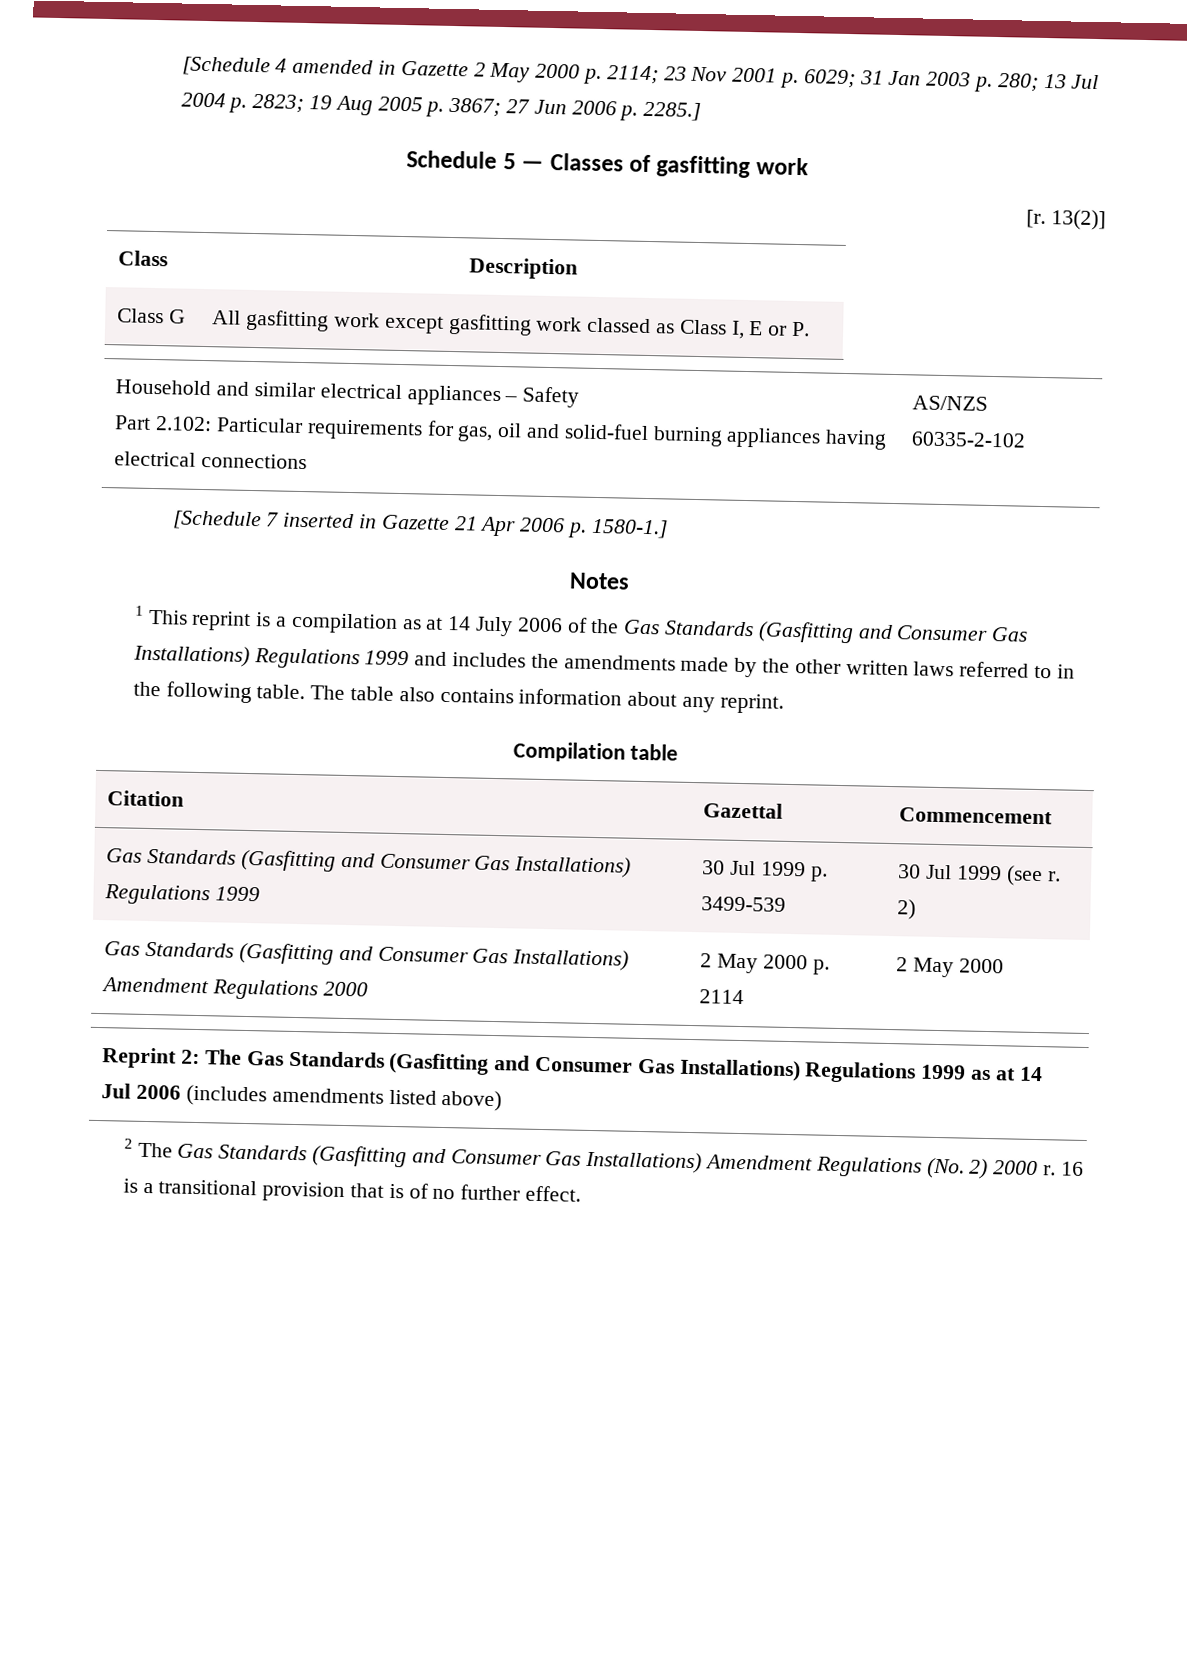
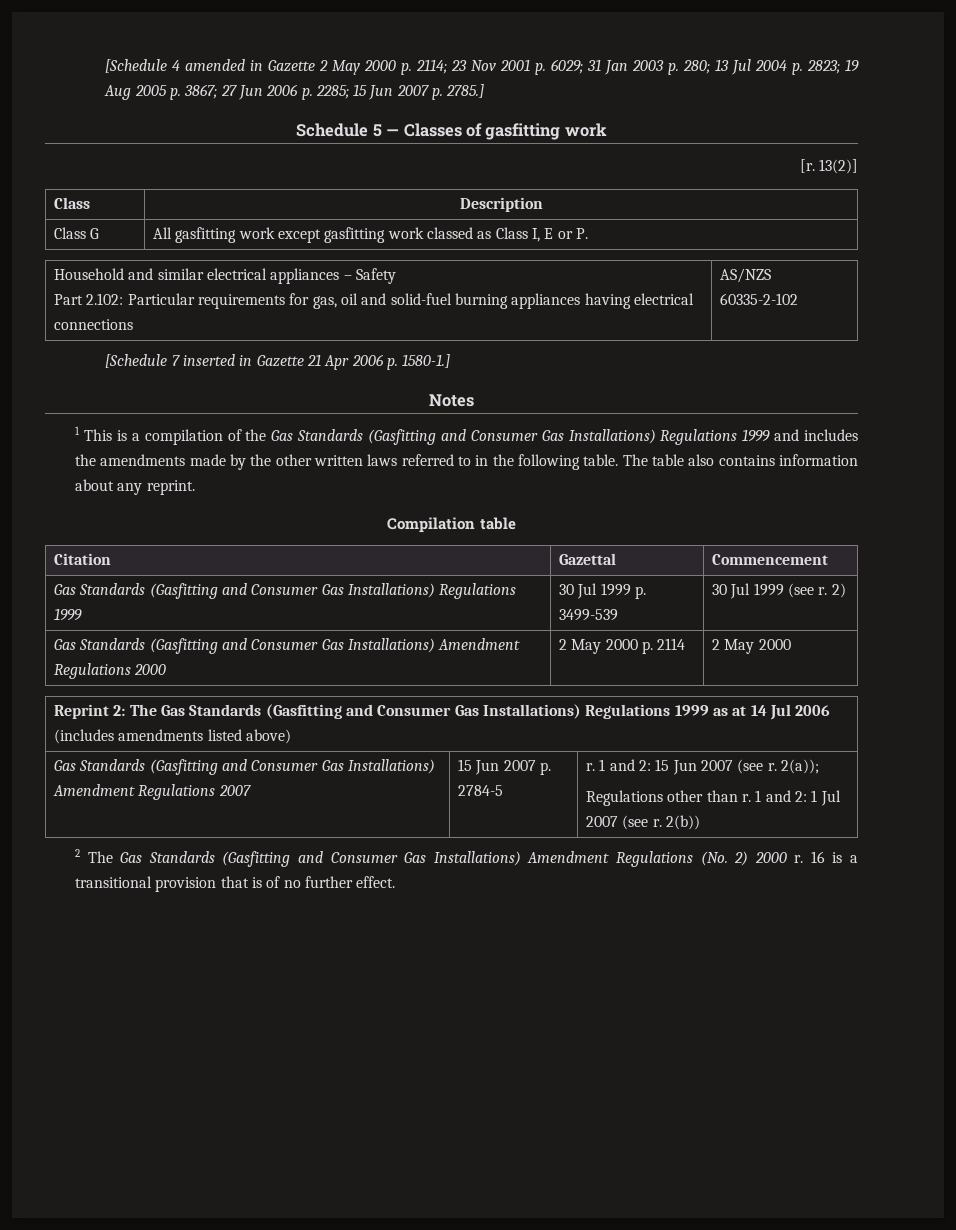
[643,101,702,122] 2285.] -> [315,84,485,100] 2285; 15 Jun 2007 p. 2785.]
[191,610,252,632] reprint -> (113, 435) none
[401,616,563,637] as at 14 July 2006 -> (223, 437) none
(503, 1100) none -> [54,759,435,775] [53,784,251,800] [458,759,552,775] [458,785,504,796] [586,759,819,775] [586,790,841,806] [586,815,701,830] // Gas Standards (Gasfitting and Consumer Gas Installations) Amendment Regulations 2007 | 15 Jun 2007 p. 2784-5 | r. 1 and 2: 15 Jun 2007 (see r. 2(a)); // Regulations other than r. 1 and 2: 1 Jul 2007 (see r. 2(b))

